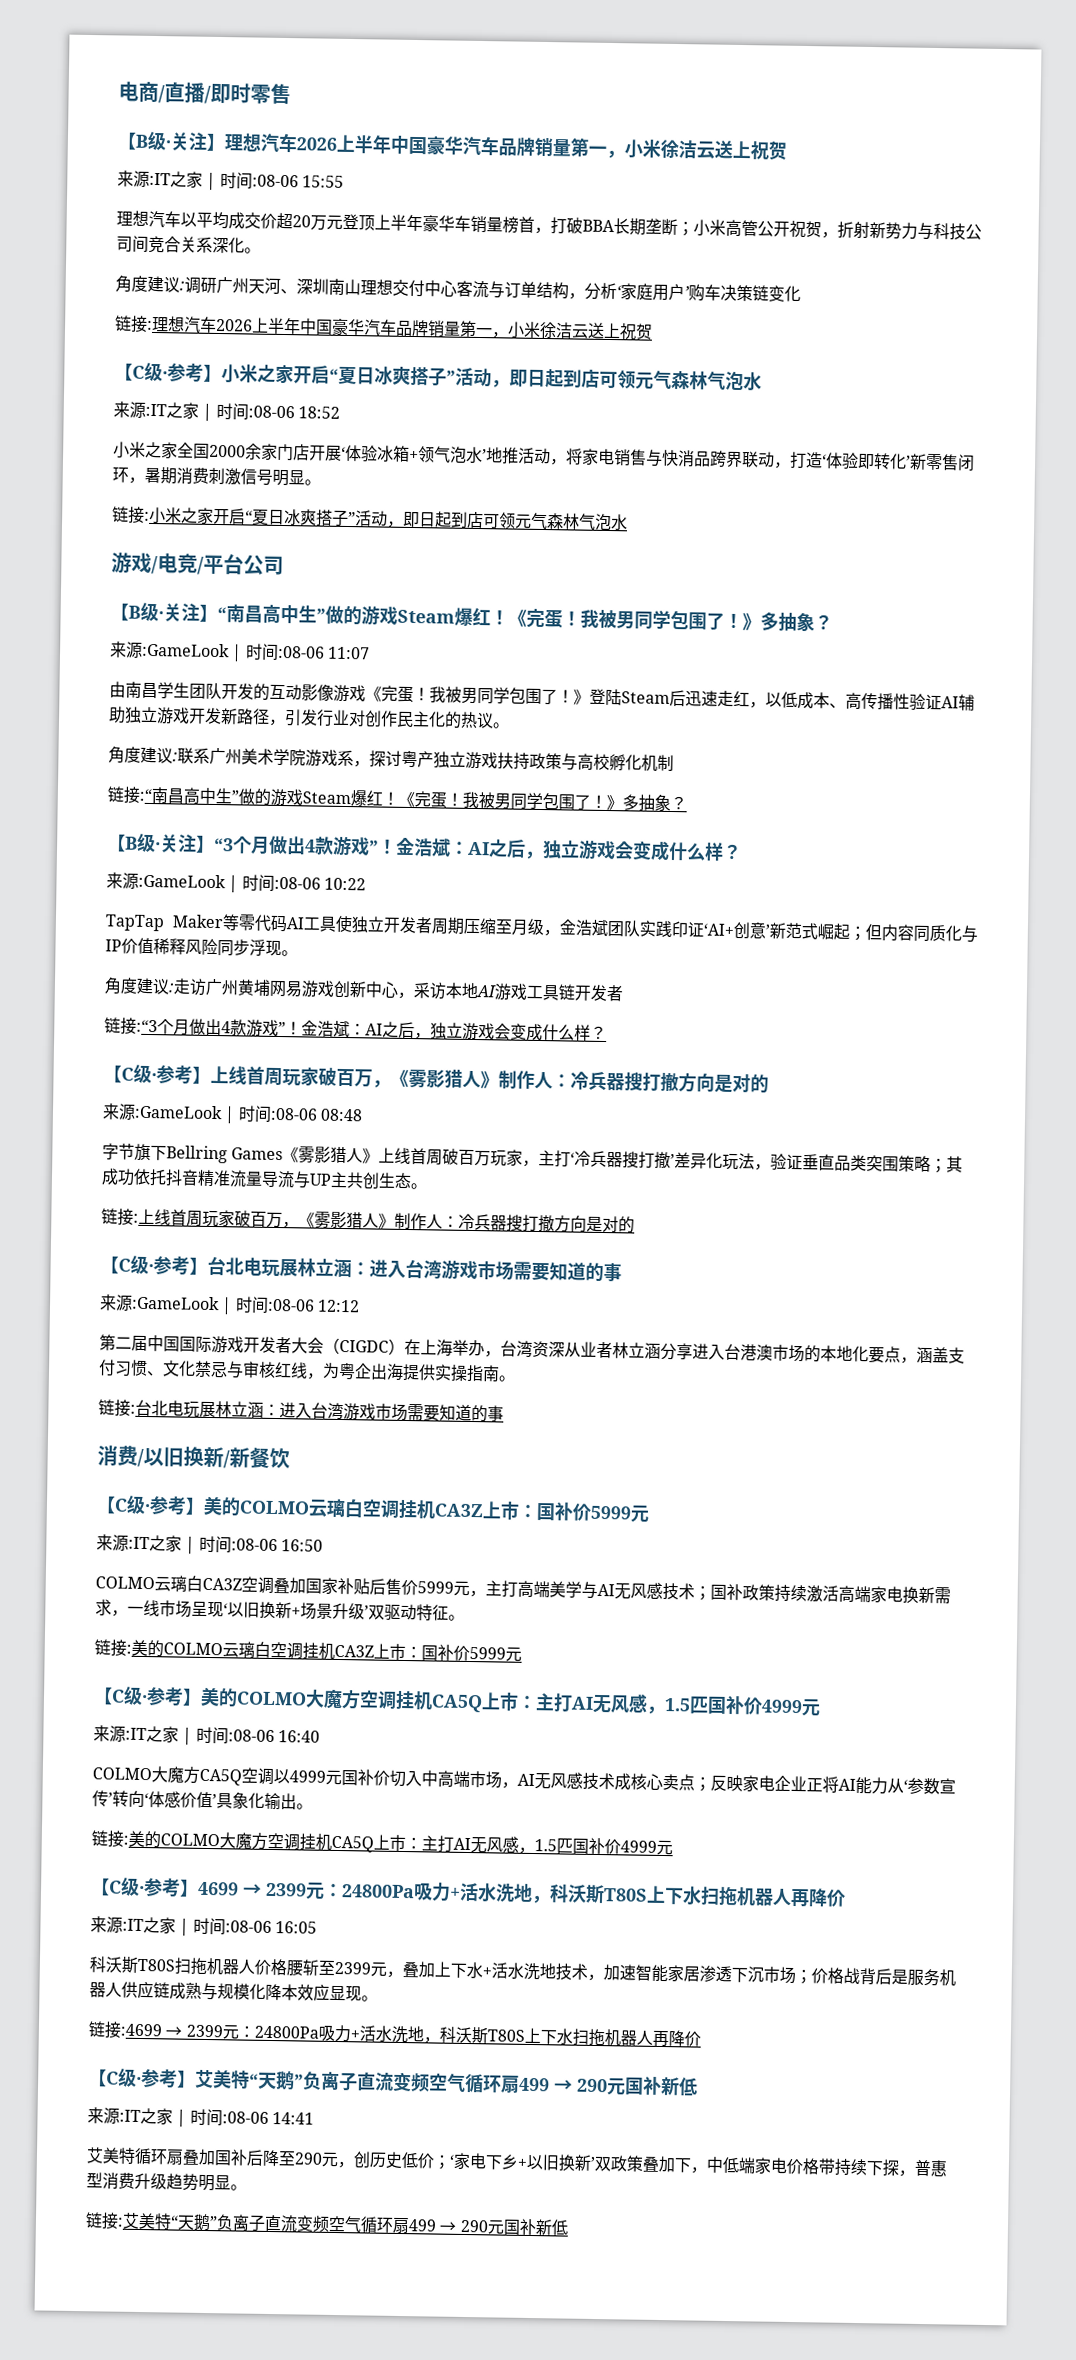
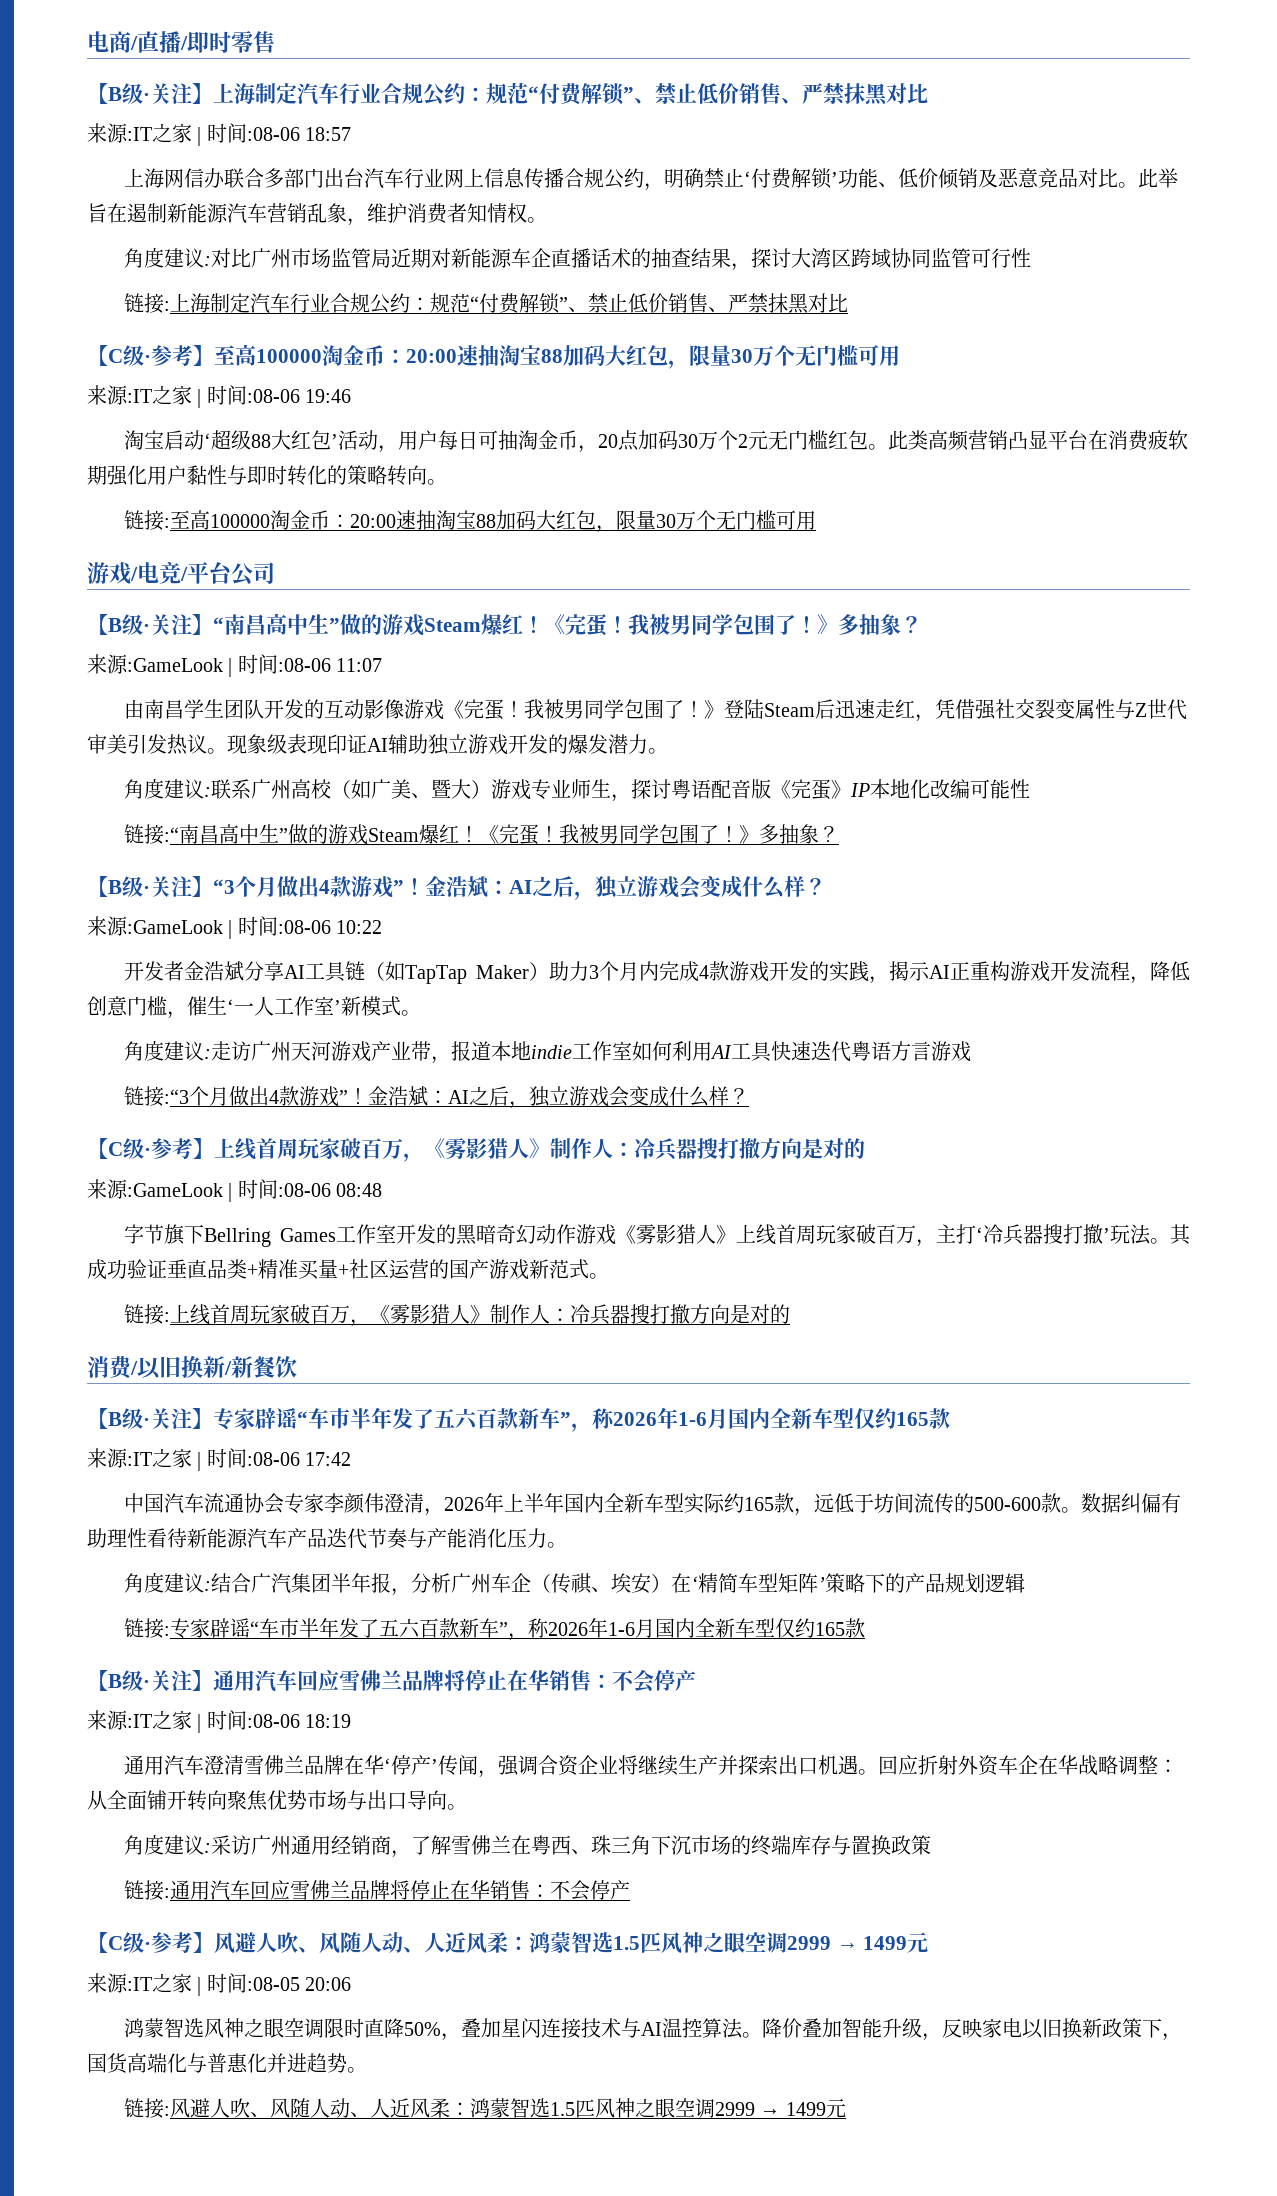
[224,132,787,161] [117,170,344,190] [116,210,982,241] [116,235,261,254] [115,275,801,302] [114,315,653,341] [114,361,762,391] [113,401,340,421] [113,441,975,472] [112,467,321,487] [112,506,628,531] 理想汽车2026上半年中国豪华汽车品牌销量第一，小米徐洁云送上祝贺 // 来源:IT之家 | 时间:08-06 15:55 // 理想汽车以平均成交价超20万元登顶上半年豪华车销量榜首，打破BBA长期垄断；小米高管公开祝贺，折射新势力与科技公司间竞合关系深化。 // 角度建议:调研广州天河、深圳南山理想交付中心客流与订单结构，分析‘家庭用户’购车决策链变化 // 链接:理想汽车2026上半年中国豪华汽车品牌销量第一，小米徐洁云送上祝贺 // 【C级·参考】小米之家开启“夏日冰爽搭子”活动，即日起到店可领元气森林气泡水 // 来源:IT之家 | 时间:08-06 18:52 // 小米之家全国2000余家门店开展‘体验冰箱+领气泡水’地推活动，将家电销售与快消品跨界联动，打造‘体验即转化’新零售闭环，暑期消费刺激信号明显。 // 链接:小米之家开启“夏日冰爽搭子”活动，即日起到店可领元气森林气泡水 -> [213,82,928,106] [87,123,352,146] [123,168,1178,191] [87,203,547,226] [123,247,1031,271] [123,293,848,314] [87,344,900,369] [87,385,352,408] [123,430,1188,453] [87,465,447,486] [123,510,816,533] 上海制定汽车行业合规公约：规范“付费解锁”、禁止低价销售、严禁抹黑对比 // 来源:IT之家 | 时间:08-06 18:57 // 上海网信办联合多部门出台汽车行业网上信息传播合规公约，明确禁止‘付费解锁’功能、低价倾销及恶意竞品对比。此举旨在遏制新能源汽车营销乱象，维护消费者知情权。 // 角度建议:对比广州市场监管局近期对新能源车企直播话术的抽查结果，探讨大湾区跨域协同监管可行性 // 链接:上海制定汽车行业合规公约：规范“付费解锁”、禁止低价销售、严禁抹黑对比 // 【C级·参考】至高100000淘金币：20:00速抽淘宝88加码大红包，限量30万个无门槛可用 // 来源:IT之家 | 时间:08-06 19:46 // 淘宝启动‘超级88大红包’活动，用户每日可抽淘金币，20点加码30万个2元无门槛红包。此类高频营销凸显平台在消费疲软期强化用户黏性与即时转化的策略转向。 // 链接:至高100000淘金币：20:00速抽淘宝88加码大红包，限量30万个无门槛可用
[765,691,926,711] 以低成本、高传播性验 -> [934,699,1187,720] [87,734,347,755] 凭借强社交裂变属性与Z世代审美引发热议。现象级表现印
[220,708,494,729] 新路径，引发行业对创作民主化的热议 -> [548,734,648,754] 的爆发潜力
[241,748,674,772] 美术学院游戏系，探讨粤产独立游戏扶持政策与高校孵化机制 -> [290,779,1030,802] 高校（如广美、暨大）游戏专业师生，探讨粤语配音版《完蛋》IP本地化改编可能性
[105,914,978,943] [105,937,282,957] TapTap Maker等零代码AI工具使独立开发者周期压缩至月级，金浩斌团队实践印证‘AI+创意’新范式崛起；但内容同质化与IP价值稀释风险同步浮现 -> [123,961,1190,984] [87,996,401,1019] 开发者金浩斌分享AI工具链（如TapTap Maker）助力3个月内完成4款游戏开发的实践，揭示AI正重构游戏开发流程，降低创意门槛，催生‘一人工作室’新模式
[237,979,624,1002] 黄埔网易游戏创新中心，采访本地AI游戏工具链开发者 -> [290,1041,971,1064] 天河游戏产业带，报道本地indie工作室如何利用AI工具快速迭代粤语方言游戏
(284, 1154) none -> [335,1224,616,1245] 工作室开发的黑暗奇幻动作游戏
[442,1148,524,1167] 破百万玩家 -> [816,1224,916,1244] 玩家破百万
[674,1152,964,1174] [101,1168,412,1190] 差异化玩法，验证垂直品类突围策略；其成功依托抖音精准流量导流与UP主共创生态 -> [1110,1224,1191,1245] [87,1259,589,1280] 玩法。其成功验证垂直品类+精准买量+社区运营的国产游戏新范式
[100,1254,622,1283] [99,1294,360,1315] [99,1334,965,1364] [98,1359,515,1383] [98,1399,504,1423] // 【C级·参考】台北电玩展林立涵：进入台湾游戏市场需要知道的事 // 来源:GameLook | 时间:08-06 12:12 // 第二届中国国际游戏开发者大会（CIGDC）在上海举办，台湾资深从业者林立涵分享进入台港澳市场的本地化要点，涵盖支付习惯、文化禁忌与审核红线，为粤企出海提供实操指南。 // 链接:台北电玩展林立涵：进入台湾游戏市场需要知道的事 -> (790, 1314) none
[96,1494,650,1523] [96,1534,323,1554] [95,1575,951,1604] [95,1599,465,1621] [94,1639,522,1662] [93,1685,821,1717] [93,1725,320,1745] [92,1766,956,1795] [92,1790,313,1810] [91,1830,673,1856] [90,1876,846,1907] [90,1916,317,1936] [89,1956,956,1987] [89,1980,378,2002] [88,2021,701,2048] [88,2067,698,2096] [87,2107,314,2127] [86,2147,947,2177] [86,2172,247,2192] [85,2212,569,2236] // 【C级·参考】美的COLMO云璃白空调挂机CA3Z上市：国补价5999元 // 来源:IT之家 | 时间:08-06 16:50 // COLMO云璃白CA3Z空调叠加国家补贴后售价5999元，主打高端美学与AI无风感技术；国补政策持续激活高端家电换新需求，一线市场呈现‘以旧换新+场景升级’双驱动特征。 // 链接:美的COLMO云璃白空调挂机CA3Z上市：国补价5999元 // 【C级·参考】美的COLMO大魔方空调挂机CA5Q上市：主打AI无风感，1.5匹国补价4999元 // 来源:IT之家 | 时间:08-06 16:40 // COLMO大魔方CA5Q空调以4999元国补价切入中高端市场，AI无风感技术成核心卖点；反映家电企业正将AI能力从‘参数宣传’转向‘体感价值’具象化输出。 // 链接:美的COLMO大魔方空调挂机CA5Q上市：主打AI无风感，1.5匹国补价4999元 // 【C级·参考】4699 → 2399元：24800Pa吸力+活水洗地，科沃斯T80S上下水扫拖机器人再降价 // 来源:IT之家 | 时间:08-06 16:05 // 科沃斯T80S扫拖机器人价格腰斩至2399元，叠加上下水+活水洗地技术，加速智能家居渗透下沉市场；价格战背后是服务机器人供应链成熟与规模化降本效应显现。 // 链接:4699 → 2399元：24800Pa吸力+活水洗地，科沃斯T80S上下水扫拖机器人再降价 // 【C级·参考】艾美特“天鹅”负离子直流变频空气循环扇499 → 290元国补新低 // 来源:IT之家 | 时间:08-06 14:41 // 艾美特循环扇叠加国补后降至290元，创历史低价；‘家电下乡+以旧换新’双政策叠加下，中低端家电价格带持续下探，普惠型消费升级趋势明显。 // 链接:艾美特“天鹅”负离子直流变频空气循环扇499 → 290元国补新低 -> [87,1407,950,1432] [87,1448,352,1471] [123,1493,1181,1516] [87,1528,567,1549] [123,1572,1025,1596] [123,1618,865,1641] [87,1669,696,1693] [87,1710,352,1733] [123,1755,1178,1778] [87,1790,467,1811] [123,1834,931,1858] [123,1880,630,1901] [87,1932,929,1954] [87,1973,352,1996] [123,2018,1182,2041] [87,2053,367,2074] [123,2098,846,2119] // 【B级·关注】专家辟谣“车市半年发了五六百款新车”，称2026年1-6月国内全新车型仅约165款 // 来源:IT之家 | 时间:08-06 17:42 // 中国汽车流通协会专家李颜伟澄清，2026年上半年国内全新车型实际约165款，远低于坊间流传的500-600款。数据纠偏有助理性看待新能源汽车产品迭代节奏与产能消化压力。 // 角度建议:结合广汽集团半年报，分析广州车企（传祺、埃安）在‘精简车型矩阵’策略下的产品规划逻辑 // 链接:专家辟谣“车市半年发了五六百款新车”，称2026年1-6月国内全新车型仅约165款 // 【B级·关注】通用汽车回应雪佛兰品牌将停止在华销售：不会停产 // 来源:IT之家 | 时间:08-06 18:19 // 通用汽车澄清雪佛兰品牌在华‘停产’传闻，强调合资企业将继续生产并探索出口机遇。回应折射外资车企在华战略调整：从全面铺开转向聚焦优势市场与出口导向。 // 角度建议:采访广州通用经销商，了解雪佛兰在粤西、珠三角下沉市场的终端库存与置换政策 // 链接:通用汽车回应雪佛兰品牌将停止在华销售：不会停产 // 【C级·参考】风避人吹、风随人动、人近风柔：鸿蒙智选1.5匹风神之眼空调2999 → 1499元 // 来源:IT之家 | 时间:08-05 20:06 // 鸿蒙智选风神之眼空调限时直降50%，叠加星闪连接技术与AI温控算法。降价叠加智能升级，反映家电以旧换新政策下，国货高端化与普惠化并进趋势。 // 链接:风避人吹、风随人动、人近风柔：鸿蒙智选1.5匹风神之眼空调2999 → 1499元

